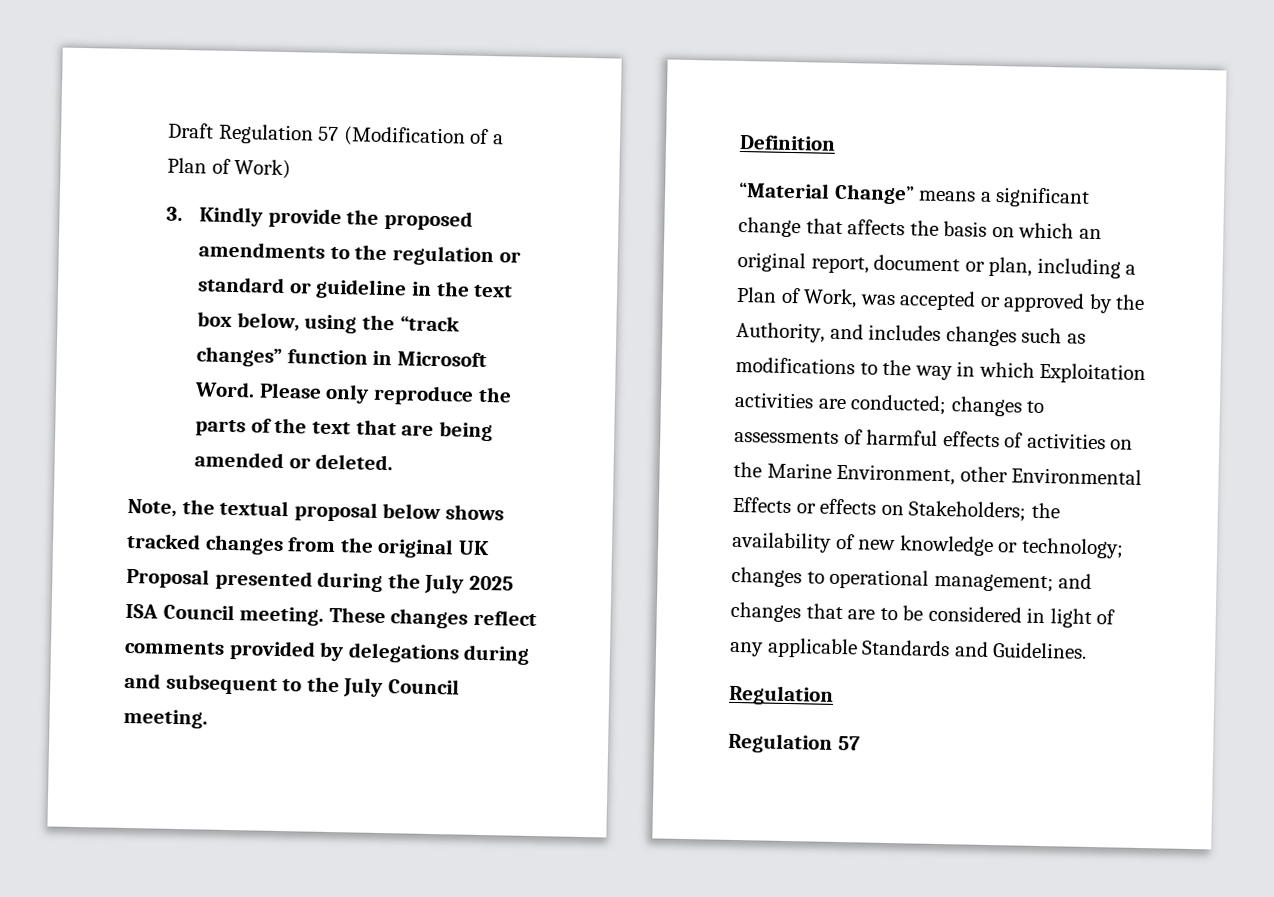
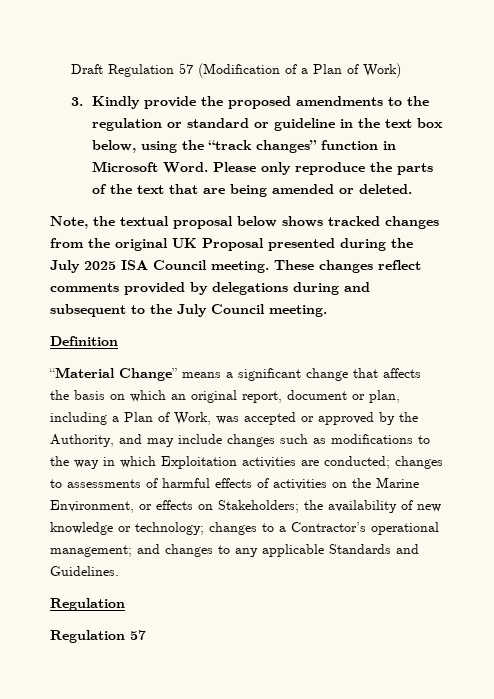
[868,324,942,341] includes -> [147,434,222,447] may include
[959,466,1143,485] [732,496,792,514] other Environmental Effects -> (134, 506) none
(825, 577) none -> [279,522,366,532] a Contractor’s
[805,603,1116,628] that are to be considered in light of -> [218,545,230,554] to

